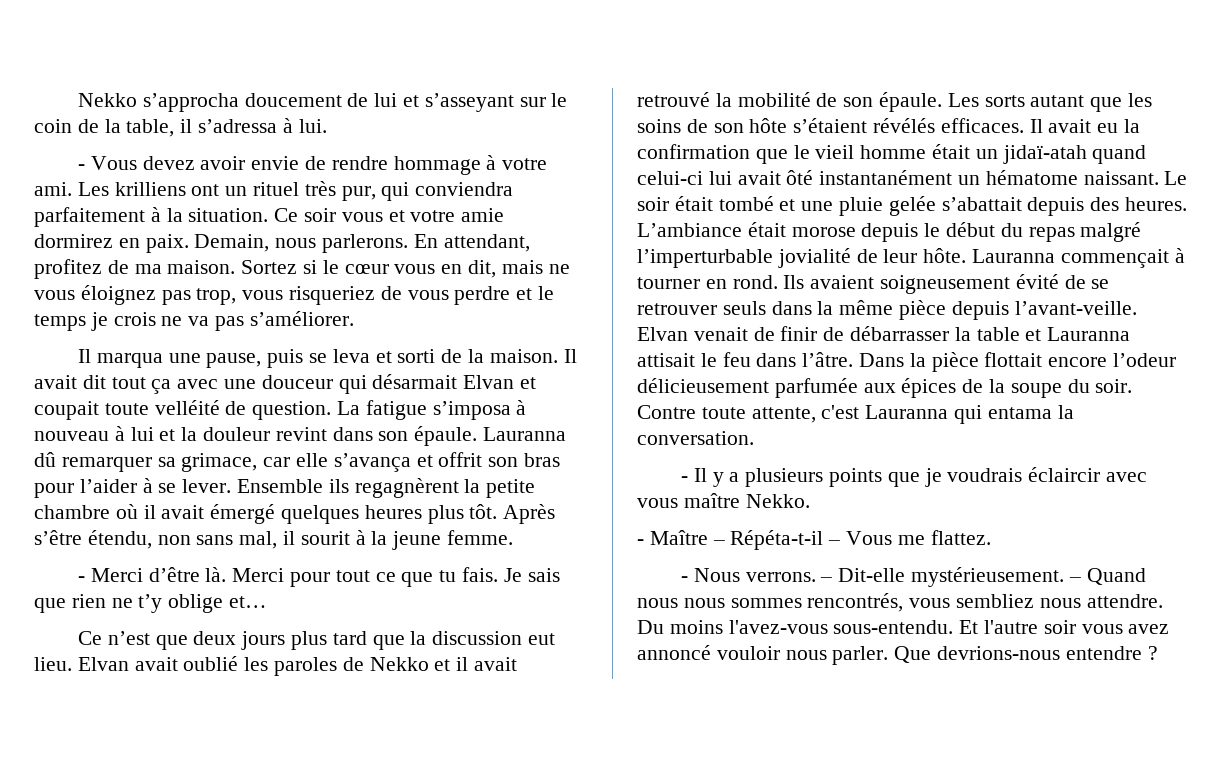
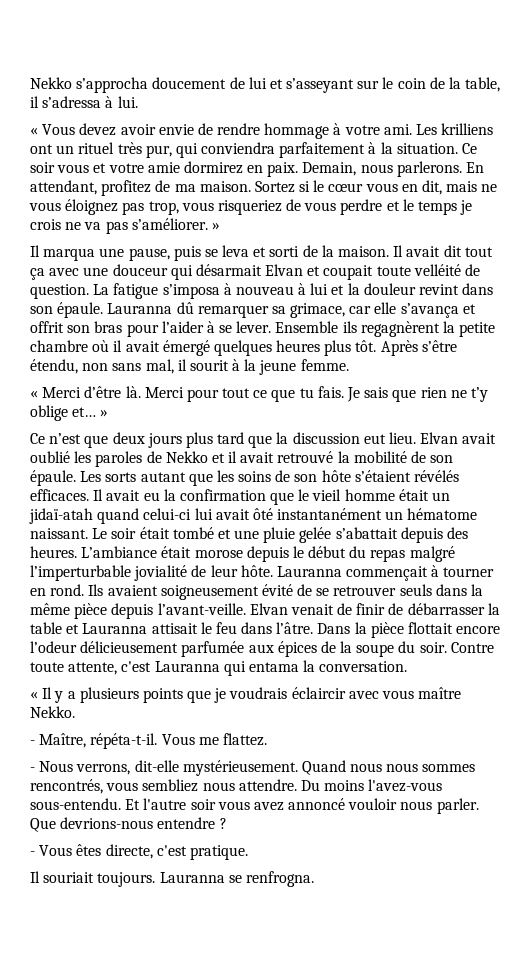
[77,164,85,170] - -> [30,127,38,135] «
(354, 318) none -> [211,222,220,230] »
[77,576,85,582] - -> [30,390,38,398] «
(268, 602) none -> [100,409,109,417] »
[680,476,688,482] - -> [30,691,38,699] «
[649,530,841,550] Maître – Répéta-t-il – -> [39,733,158,749] Maître, répéta-t-il.
[745,567,1081,587] verrons. – Dit-elle mystérieusement. – -> [76,760,298,776] verrons, dit-elle mystérieusement.
(1158, 653) none -> [30,844,248,860] [30,871,314,887] // - Vous êtes directe, c'est pratique. // Il souriait toujours. Lauranna se renfrogna.

